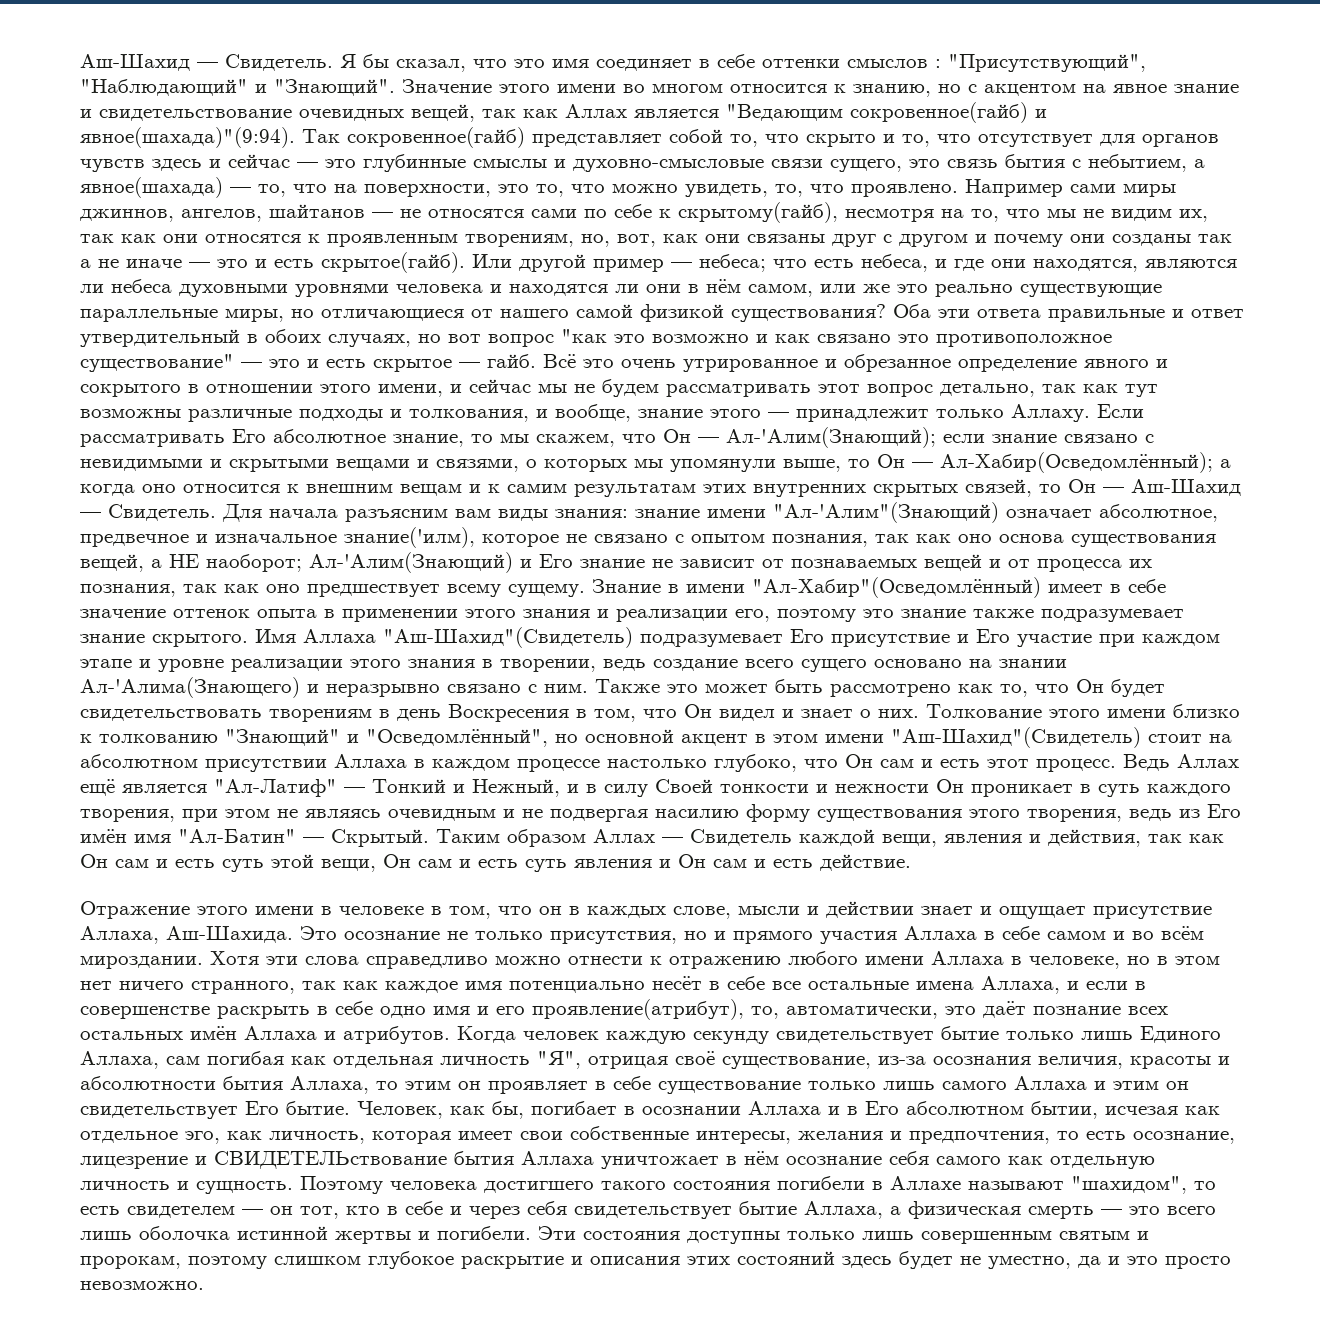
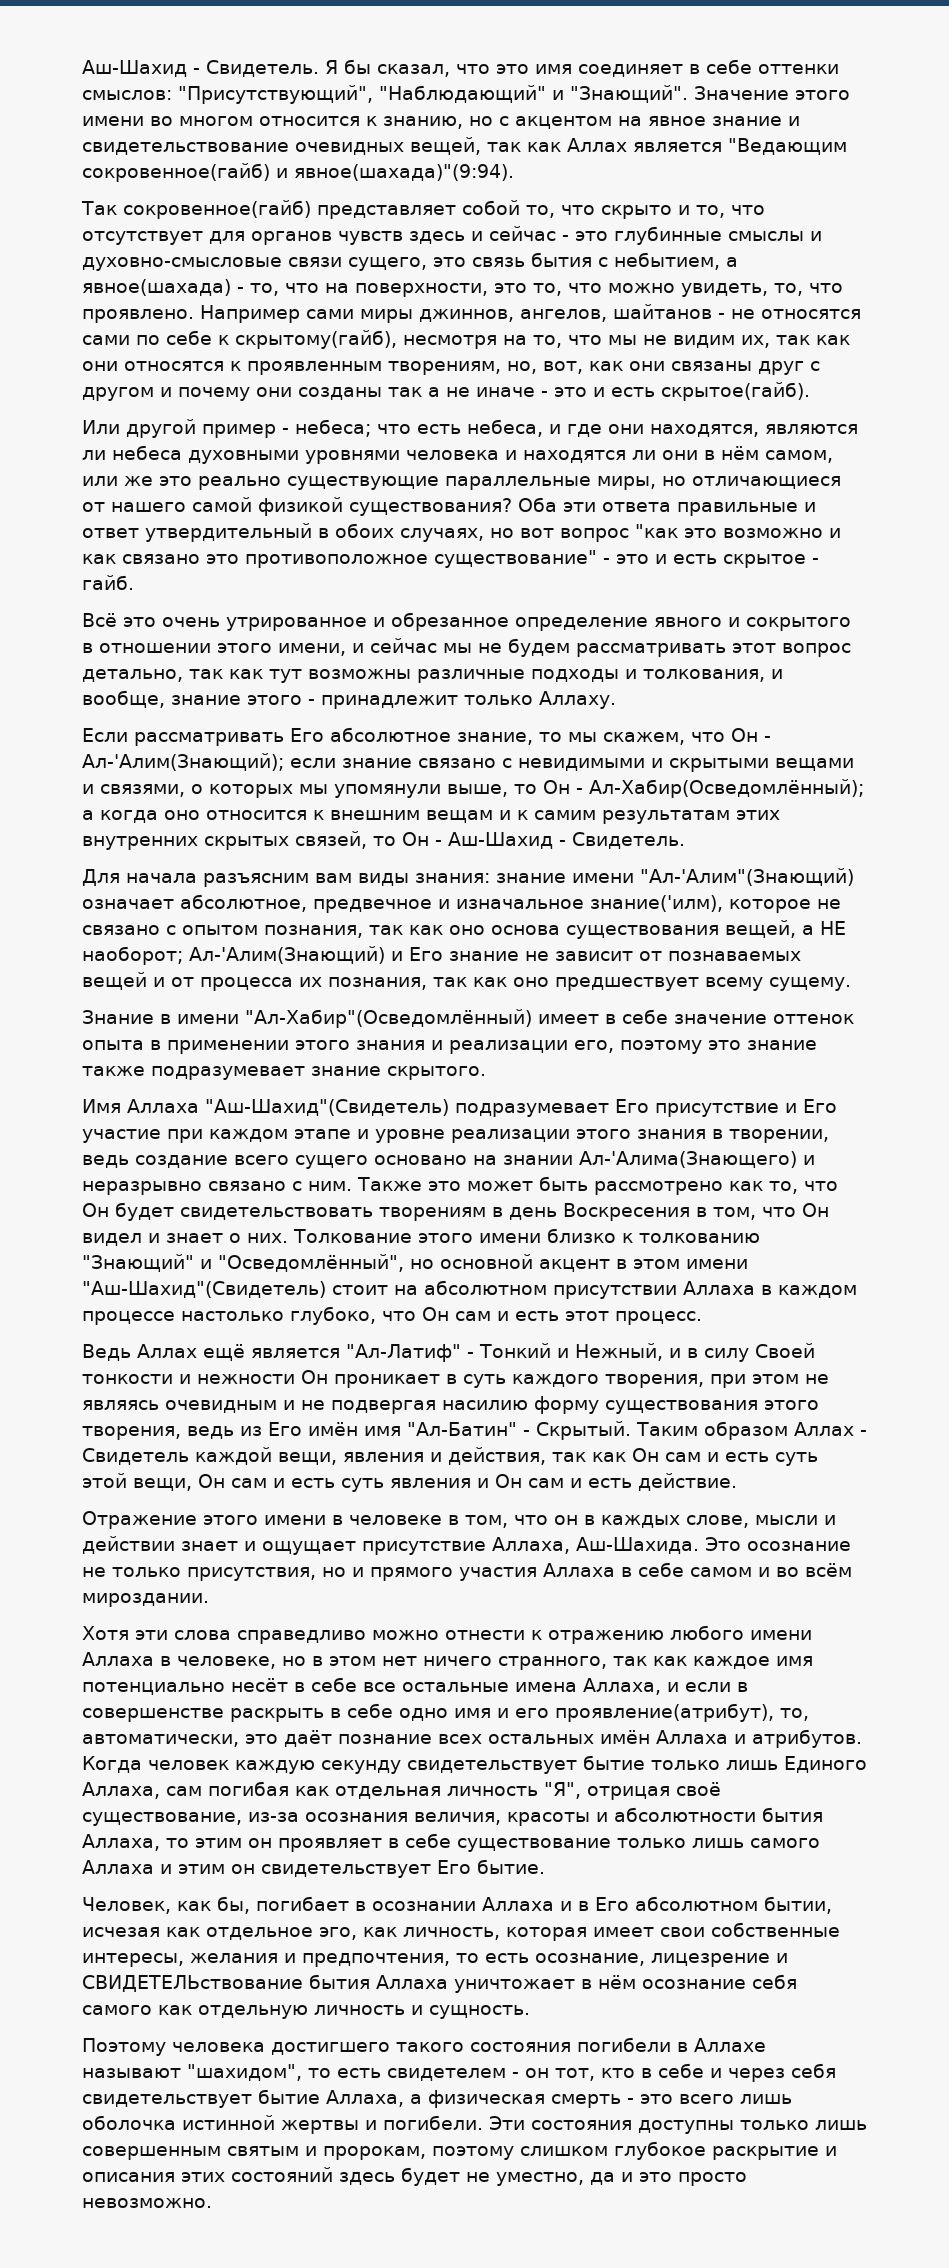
[80,54,218,71] Аш-Шахид — -> [82,60,200,77] Аш-Шахид -
[847,59,941,68] смыслов : -> [82,90,172,100] смыслов:
(295, 137) none -> (514, 172) //
[297,162,318,168] — -> [562,235,569,241] -
[230,187,251,193] — -> [237,287,244,293] -
[372,212,393,218] — -> [718,313,725,319] -
[189,262,210,268] — -> [541,391,548,397] -
(465, 262) none -> (810, 391) //
[671,262,692,268] — -> [282,428,289,434] -
[241,362,262,368] — -> [603,558,610,564] -
[459,362,480,368] — -> [812,558,819,564] -
(536, 361) none -> (134, 582) //
[768,412,789,418] — -> [308,699,315,705] -
(1090, 413) none -> (616, 700) //
[698,437,719,443] — -> [764,736,771,742] -
[912,462,933,468] — -> [576,788,583,794] -
[1103,479,1241,496] [80,504,216,521] — Аш-Шахид — Свидетель. -> [435,832,685,849] - Аш-Шахид - Свидетель. //
(585, 590) none -> (851, 984) //
(248, 640) none -> (486, 1073) //
(1116, 765) none -> (702, 1318) //
[344,787,365,793] — -> [467,1352,474,1358] -
[303,837,324,843] — -> [523,1430,530,1436] -
[662,837,683,843] — -> [860,1430,867,1436] -
(203, 962) none -> (209, 1600) //
(350, 1108) none -> (545, 1866) //
(293, 1187) none -> (530, 2012) //
[242,1209,263,1215] — -> [512,2072,519,2078] -
[1101,1209,1122,1215] — -> [627,2098,634,2104] -

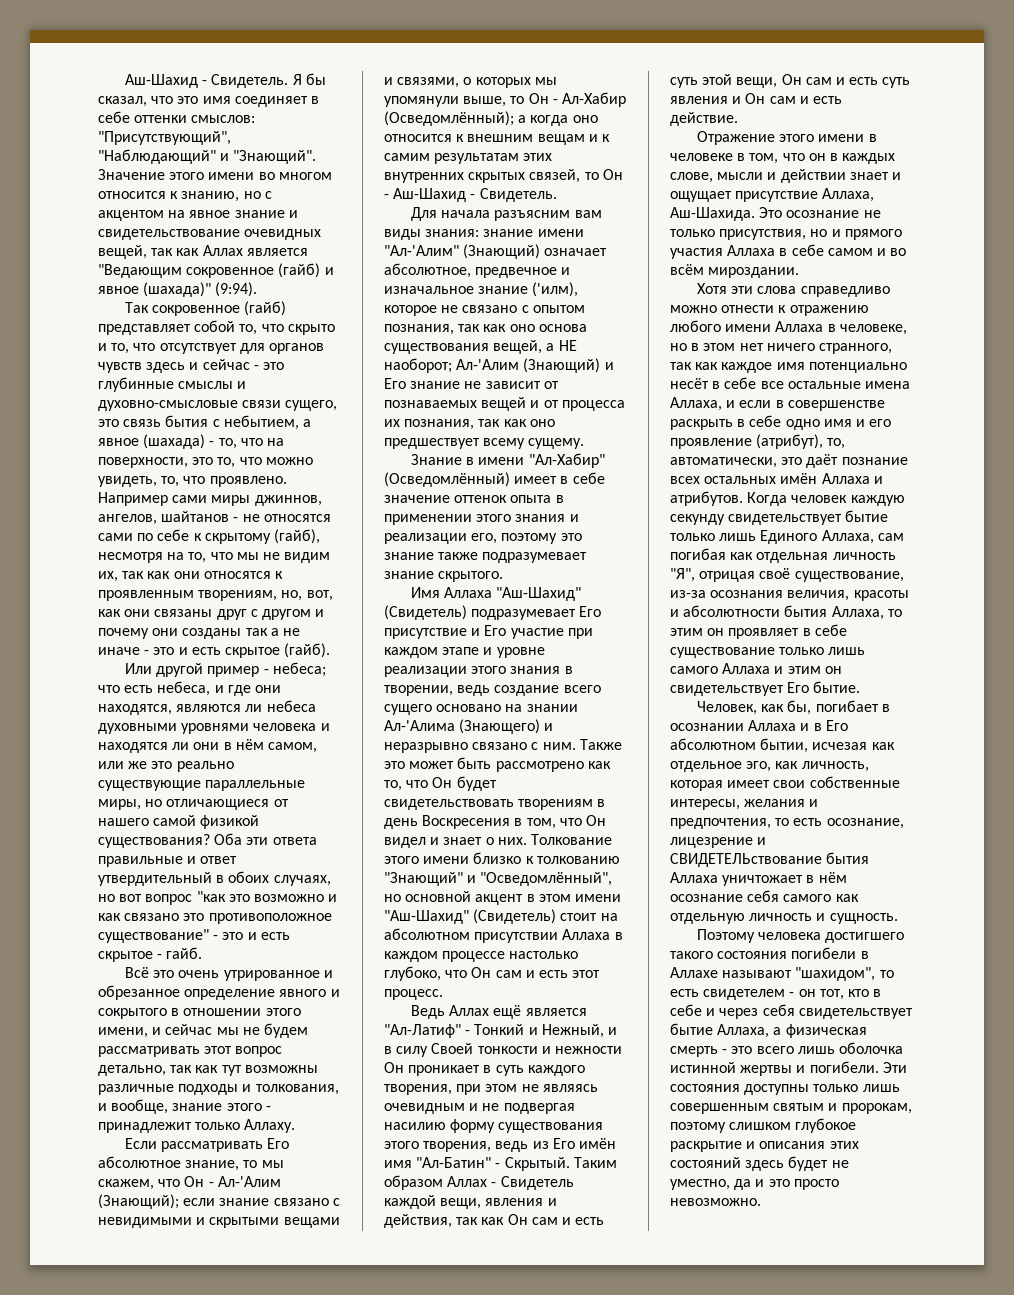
[82,163,514,182] сокровенное(гайб) и явное(шахада)"(9:94). -> [186,263,334,278] [98,282,258,297] сокровенное (гайб) и явное (шахада)" (9:94).
[123,200,311,219] сокровенное(гайб) -> [152,301,287,316] сокровенное (гайб)
[82,279,231,296] явное(шахада) -> [98,434,206,449] явное (шахада)
[235,330,397,349] скрытому(гайб), -> [204,529,320,544] скрытому (гайб),
[661,382,810,401] скрытое(гайб). -> [224,643,331,658] скрытое (гайб).
[82,753,284,771] Ал-'Алим(Знающий); -> [217,1176,281,1187] [98,1194,179,1209] Ал-'Алим (Знающий);
[589,779,864,798] Ал-Хабир(Осведомлённый); -> [561,92,626,107] [384,111,514,126] Ал-Хабир (Осведомлённый);
[640,868,854,886] "Ал-'Алим"(Знающий) -> [384,244,541,259] "Ал-'Алим" (Знающий)
[590,895,723,912] знание('илм), -> [478,282,579,297] знание ('илм),
[189,946,385,964] Ал-'Алим(Знающий) -> [456,358,601,373] Ал-'Алим (Знающий)
[245,1009,532,1028] "Ал-Хабир"(Осведомлённый) -> [528,453,605,468] [384,472,510,487] "Ал-Хабир" (Осведомлённый)
[205,1099,449,1116] "Аш-Шахид"(Свидетель) -> [496,587,582,601] [384,605,467,620] "Аш-Шахид" (Свидетель)
[579,1151,797,1168] Ал-'Алима(Знающего) -> [384,719,541,734] Ал-'Алима (Знающего)
[82,1281,326,1298] "Аш-Шахид"(Свидетель) -> [384,909,557,924] "Аш-Шахид" (Свидетель)
[555,1703,774,1722] проявление(атрибут), -> [670,434,824,449] проявление (атрибут),

